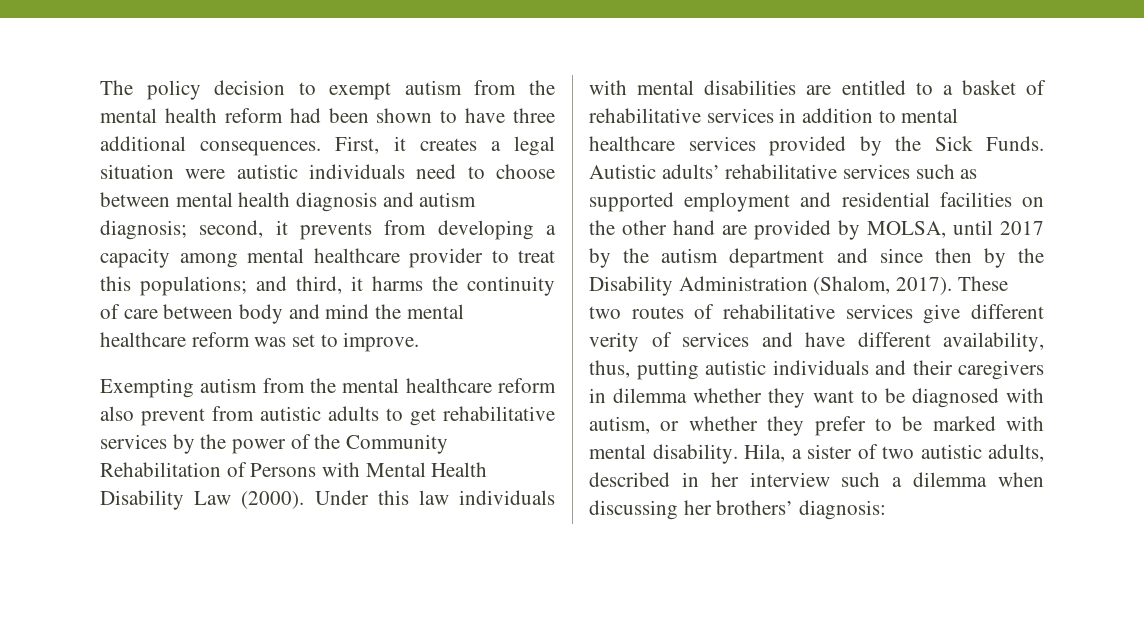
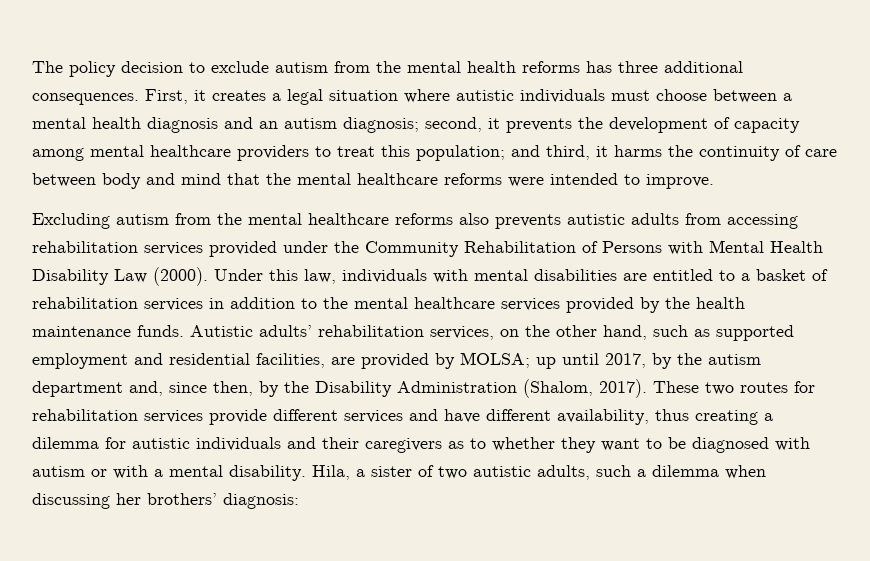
[329,82,392,100] exempt -> [211,61,269,73] exclude
[224,108,506,123] reform had been shown to have -> [522,61,612,73] reforms has
[185,164,485,179] were autistic individuals need to -> [404,89,650,103] where autistic individuals must
(170, 199) none -> [783,93,792,101] a
(414, 199) none -> [259,121,278,129] an
[384,220,556,240] from developing a -> [578,117,730,133] the development of
[409,248,483,268] provider -> [237,145,309,161] providers
[140,276,247,296] populations; -> [416,145,505,161] population;
[375,304,464,319] [100,332,316,347] the mental healthcare reform was set -> [227,173,618,187] that the mental healthcare reforms were intended
[100,378,194,398] Exempting -> [32,213,110,229] Excluding
[498,378,556,393] [100,406,555,426] [100,434,311,454] reform also prevent from autistic adults to get rehabilitative services by the power of -> [395,213,798,229] [32,241,328,257] reforms also prevents autistic adults from accessing rehabilitation services provided under
[418,490,449,505] law -> [304,269,336,284] law,
[589,108,701,123] rehabilitative -> [32,297,138,309] rehabilitation
(896, 116) none -> [323,297,348,309] the
[934,136,1044,151] [589,164,911,179] Sick Funds. Autistic adults’ rehabilitative services -> [696,297,745,309] [32,325,647,340] health maintenance funds. Autistic adults’ rehabilitation services, on the other hand,
[939,192,1044,207] [589,220,1044,240] facilities on the other hand are provided by MOLSA, until 2017 -> [256,352,646,369] facilities, are provided by MOLSA; up until 2017,
[836,248,972,263] and since then -> [129,381,253,396] and, since then,
[694,304,1044,324] [589,332,672,352] of rehabilitative services give different verity of -> [794,381,815,393] [32,409,338,425] for rehabilitation services provide different
[589,360,699,380] thus, putting -> [655,409,773,425] [32,437,126,449] thus creating a dilemma for
[589,388,688,403] in dilemma -> [448,438,486,449] as to
[589,416,1044,436] autism, or whether they prefer to be marked with -> [32,465,163,479] autism or with a
[589,472,830,487] described in her interview -> (590, 472) none

